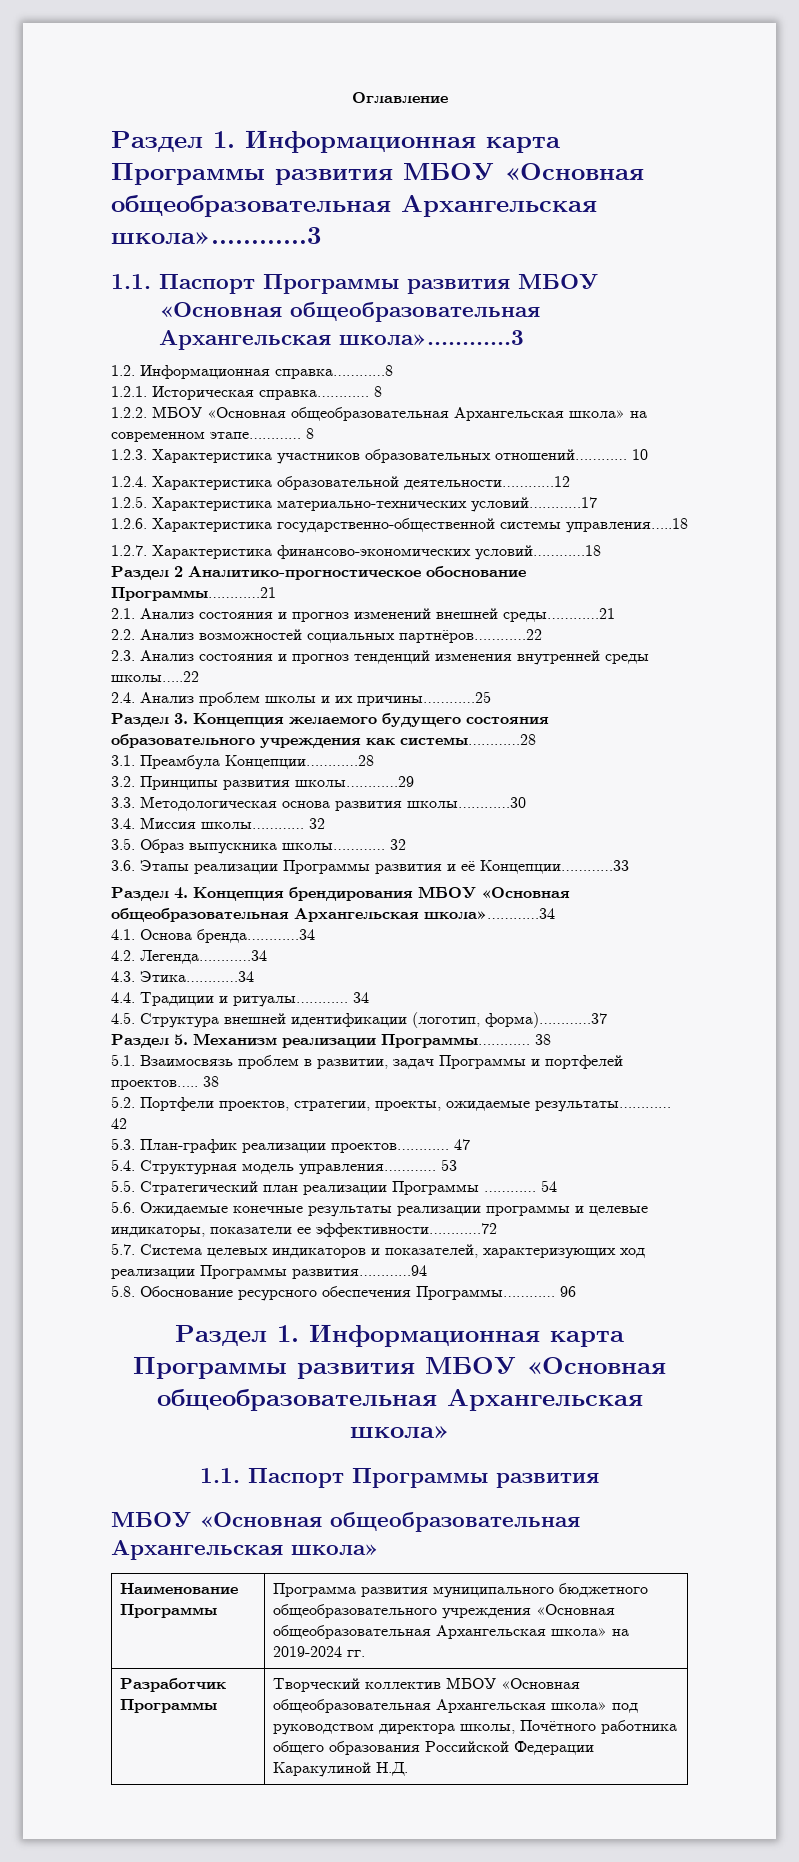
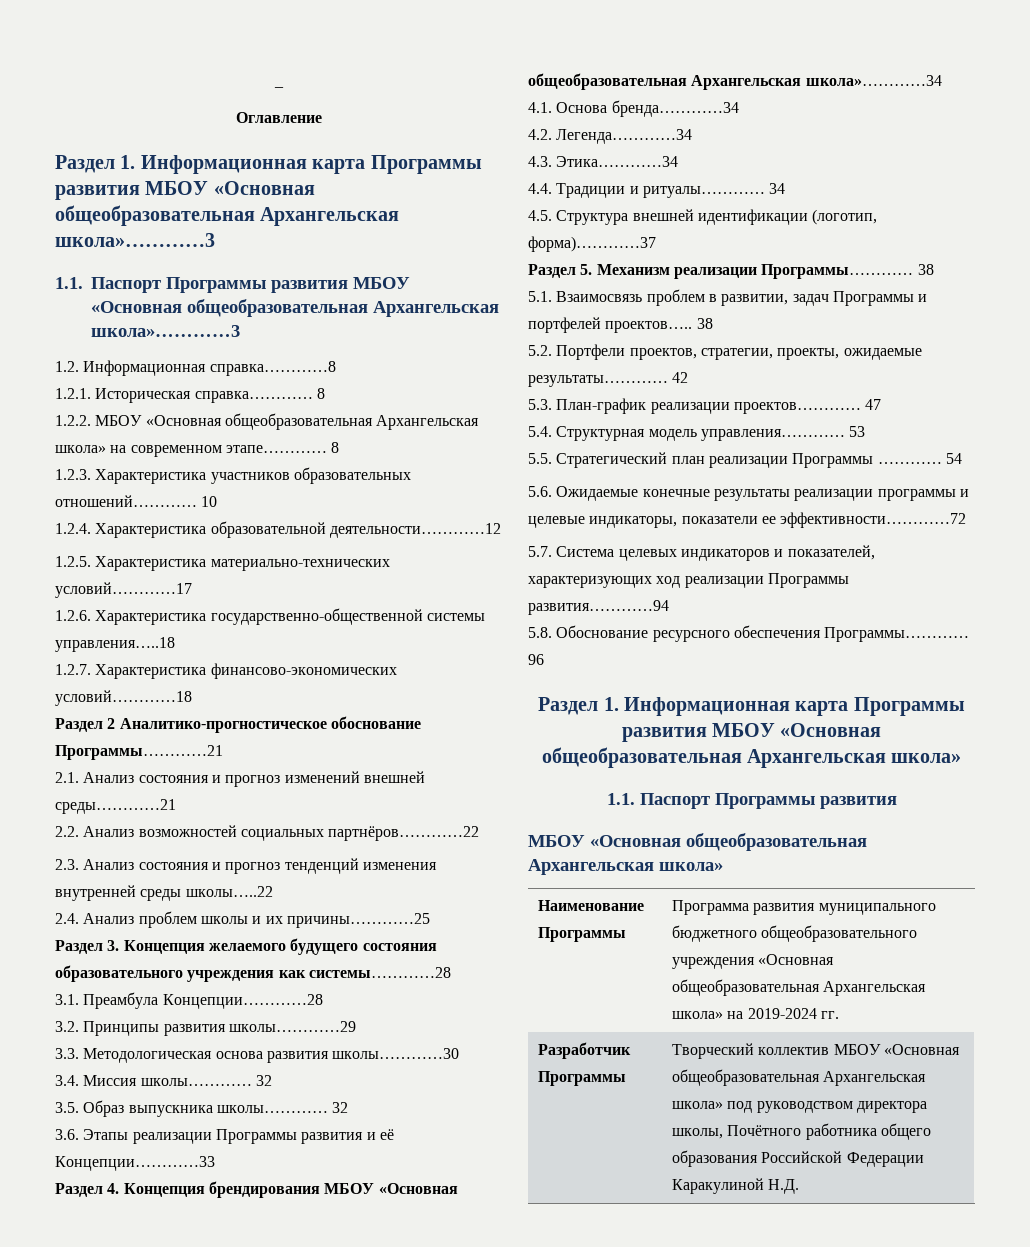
(351, 97) none -> [273,86,284,88] _ //

